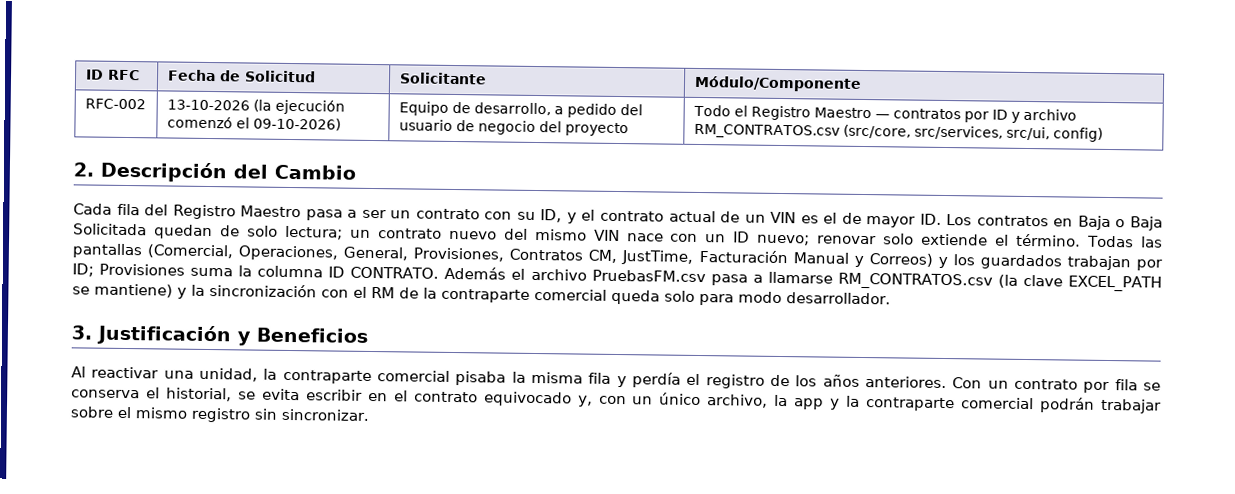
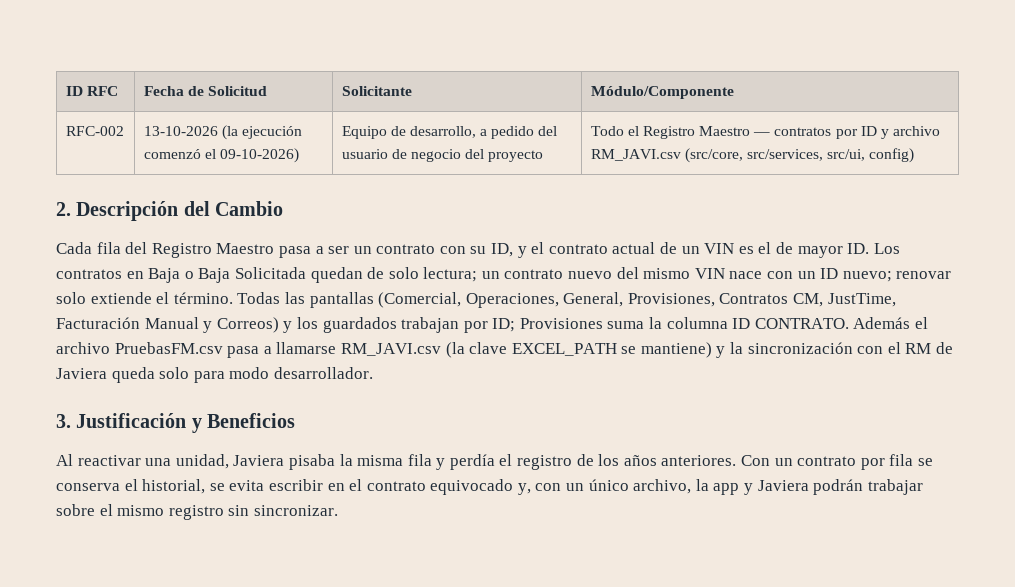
[693,123,840,139] RM_CONTRATOS.csv -> [590,149,681,161] RM_JAVI.csv
[837,272,993,290] RM_CONTRATOS.csv -> [340,343,441,356] RM_JAVI.csv
[423,287,607,303] la contraparte comercial -> [56,368,107,379] Javiera
[263,368,450,385] la contraparte comercial -> [233,455,285,466] Javiera
[846,395,1035,412] la contraparte comercial -> [757,480,809,491] Javiera

